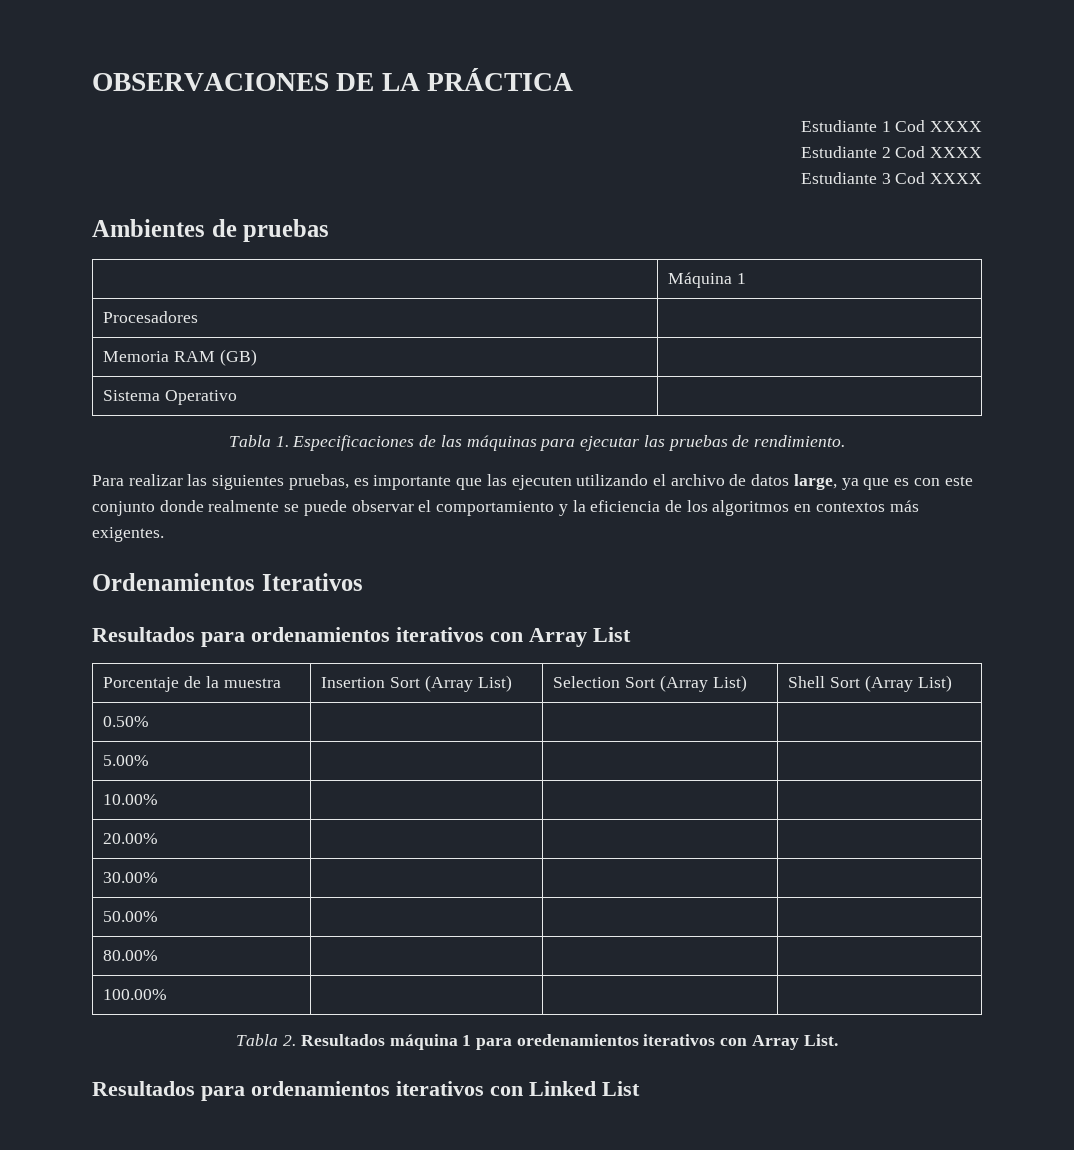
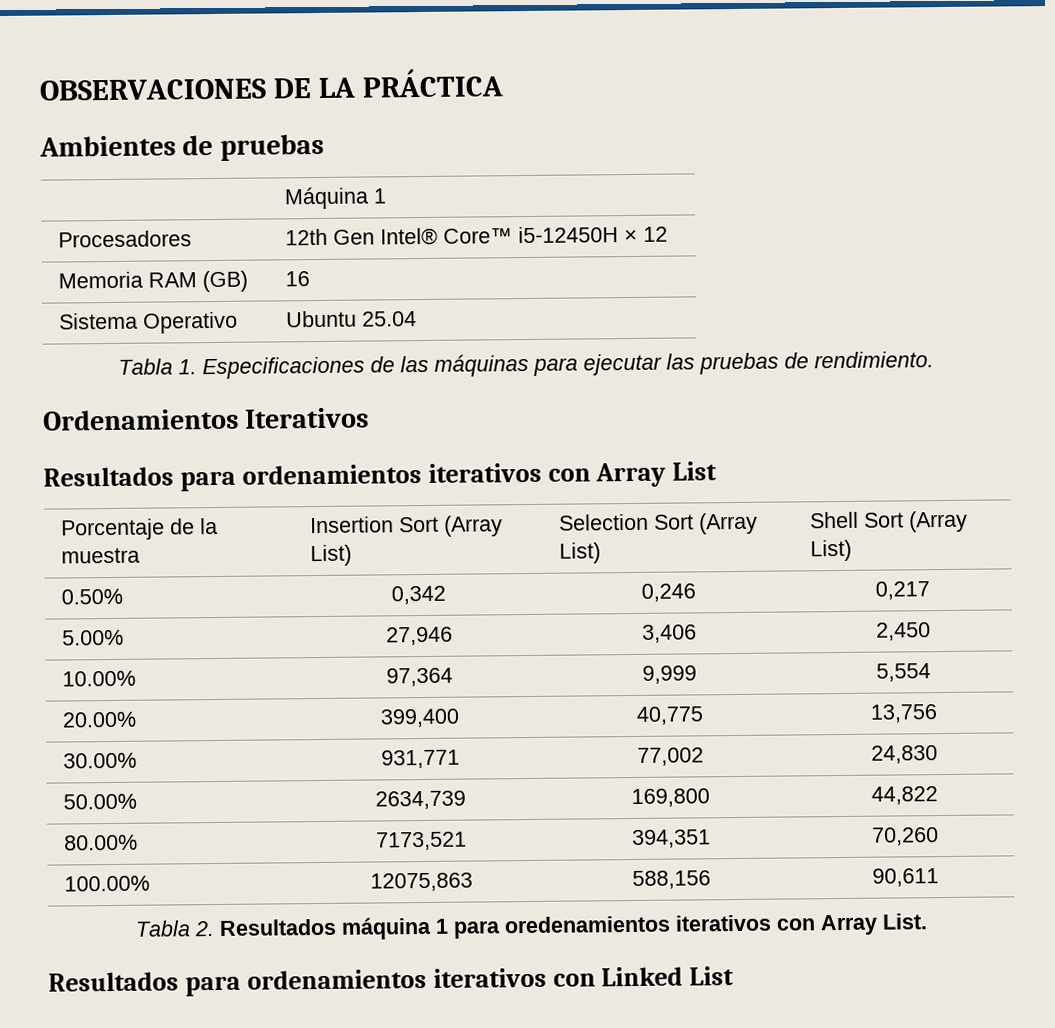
[800,120,983,132] [800,146,983,158] [800,172,983,184] // Estudiante 1 Cod XXXX // Estudiante 2 Cod XXXX // Estudiante 3 Cod XXXX -> (503, 83) none
(199, 317) none -> [285,226,669,246] 12th Gen Intel® Core™ i5-12450H × 12
(257, 357) none -> [285,271,311,287] 16
(238, 397) none -> [286,310,418,328] Ubuntu 25.04
[92,474,973,490] [92,500,919,516] [92,527,164,542] // Para realizar las siguientes pruebas, es importante que las ejecuten utilizando el archivo de datos large, ya que es con este conjunto donde realmente se puede observar el comportamiento y la eficiencia de los algoritmos en contextos más exigentes. -> (934, 360) none
[103,755,150,766] [103,794,159,805] [103,833,159,844] [103,872,159,883] [103,911,159,922] [103,950,159,961] [103,989,168,1000] | | // 5.00% | | | // 10.00% | | | // 20.00% | | | // 30.00% | | | // 50.00% | | | // 80.00% | | | // 100.00% | | | -> [391,585,446,605] [641,583,696,602] [875,581,930,600] [62,629,125,646] [386,626,453,646] [642,624,697,643] [876,622,931,641] [62,670,137,687] [386,667,453,687] [642,665,697,684] [876,663,931,682] [62,711,138,728] [380,708,460,728] [636,706,704,725] [870,704,938,723] [63,752,138,769] [381,749,460,769] [637,747,704,766] [871,745,938,764] [63,793,138,810] [375,790,466,810] [631,788,710,808] [871,786,938,805] [64,834,139,851] [376,831,467,851] [632,829,711,849] [872,827,939,846] [64,875,151,892] [370,872,473,892] [632,870,711,890] [872,868,939,887] 0,342 | 0,246 | 0,217 // 5.00% | 27,946 | 3,406 | 2,450 // 10.00% | 97,364 | 9,999 | 5,554 // 20.00% | 399,400 | 40,775 | 13,756 // 30.00% | 931,771 | 77,002 | 24,830 // 50.00% | 2634,739 | 169,800 | 44,822 // 80.00% | 7173,521 | 394,351 | 70,260 // 100.00% | 12075,863 | 588,156 | 90,611

